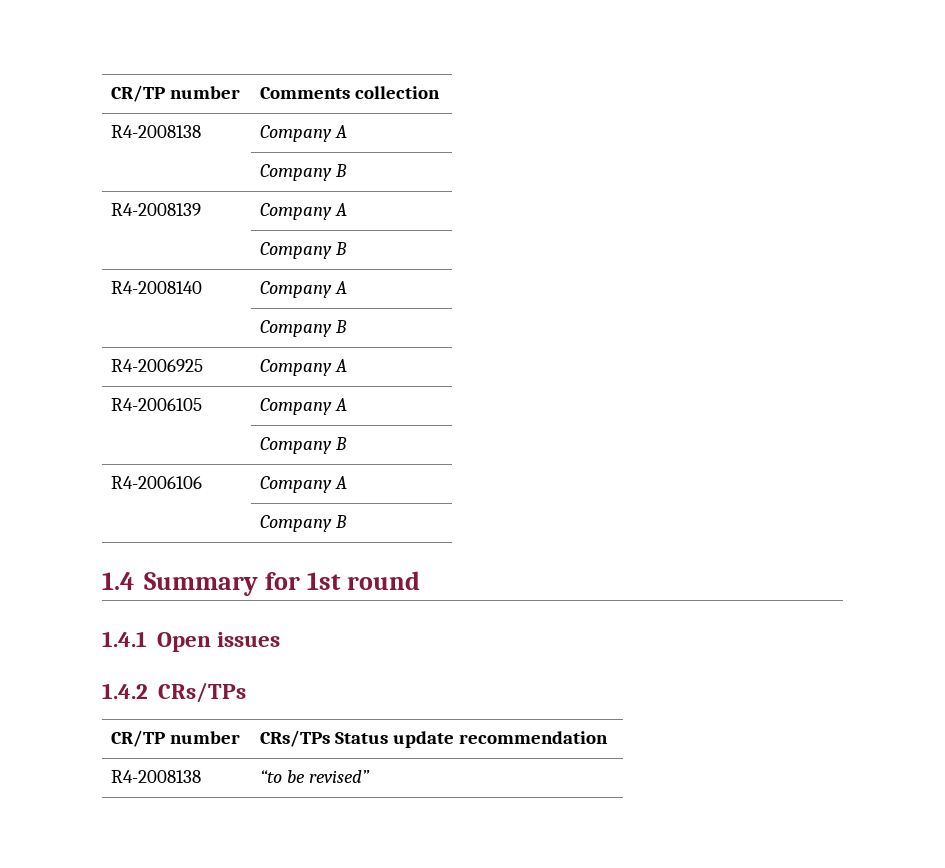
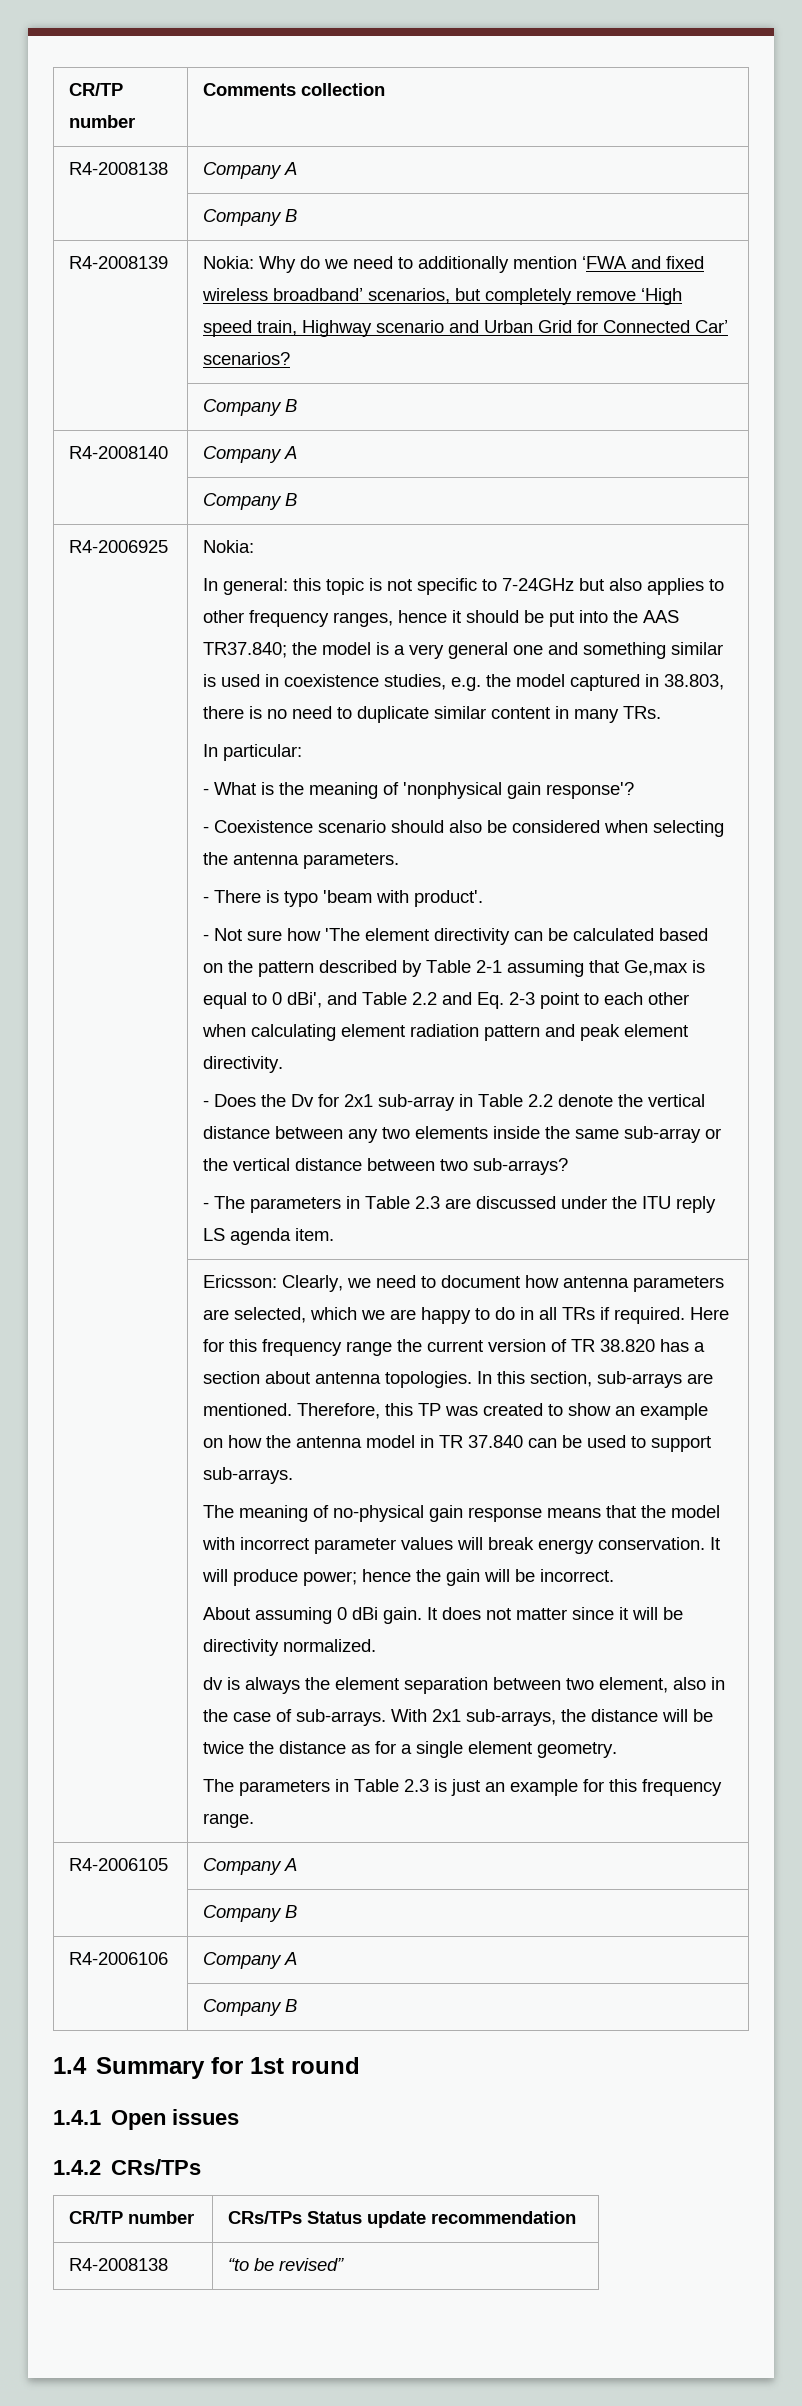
[260,203,348,220] Company A -> [203,256,705,273] [202,288,683,305] [203,320,729,337] [203,352,291,365] Nokia: Why do we need to additionally mention ‘FWA and fixed wireless broadband’ scenarios, but completely remove ‘High speed train, Highway scenario and Urban Grid for Connected Car’ scenarios?
[260,359,348,376] Company A -> [203,540,255,553] [203,578,725,595] [203,610,680,627] [203,642,724,659] [203,674,725,691] [203,706,662,723] [203,744,303,761] [203,782,635,799] [203,820,725,837] [203,852,400,869] [203,890,484,907] [203,928,709,945] [203,960,706,977] [203,992,690,1009] [202,1024,689,1041] [203,1056,284,1073] [203,1094,706,1111] [203,1126,722,1143] [203,1158,569,1175] [203,1196,717,1213] [203,1228,335,1245] [203,1275,725,1292] [203,1307,730,1324] [203,1339,706,1356] [203,1371,714,1388] [203,1403,709,1420] [203,1435,712,1452] [203,1467,294,1484] [203,1505,721,1522] [202,1537,721,1554] [202,1569,615,1586] [203,1607,684,1624] [203,1639,377,1656] [203,1677,726,1694] [203,1709,714,1726] [203,1741,618,1758] [203,1779,723,1796] [203,1813,255,1828] Nokia: // In general: this topic is not specific to 7-24GHz but also applies to other frequency ranges, hence it should be put into the AAS TR37.840; the model is a very general one and something similar is used in coexistence studies, e.g. the model captured in 38.803, there is no need to duplicate similar content in many TRs. // In particular: // - What is the meaning of 'nonphysical gain response'? // - Coexistence scenario should also be considered when selecting the antenna parameters. // - There is typo 'beam with product'. // - Not sure how 'The element directivity can be calculated based on the pattern described by Table 2-1 assuming that Ge,max is equal to 0 dBi', and Table 2.2 and Eq. 2-3 point to each other when calculating element radiation pattern and peak element directivity. // - Does the Dv for 2x1 sub-array in Table 2.2 denote the vertical distance between any two elements inside the same sub-array or the vertical distance between two sub-arrays? // - The parameters in Table 2.3 are discussed under the ITU reply LS agenda item. // | Ericsson: Clearly, we need to document how antenna parameters are selected, which we are happy to do in all TRs if required. Here for this frequency range the current version of TR 38.820 has a section about antenna topologies. In this section, sub-arrays are mentioned. Therefore, this TP was created to show an example on how the antenna model in TR 37.840 can be used to support sub-arrays. // The meaning of no-physical gain response means that the model with incorrect parameter values will break energy conservation. It will produce power; hence the gain will be incorrect. // About assuming 0 dBi gain. It does not matter since it will be directivity normalized. // dv is always the element separation between two element, also in the case of sub-arrays. With 2x1 sub-arrays, the distance will be twice the distance as for a single element geometry. // The parameters in Table 2.3 is just an example for this frequency range.

